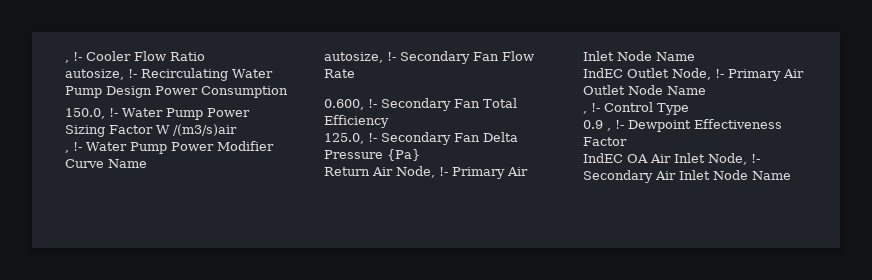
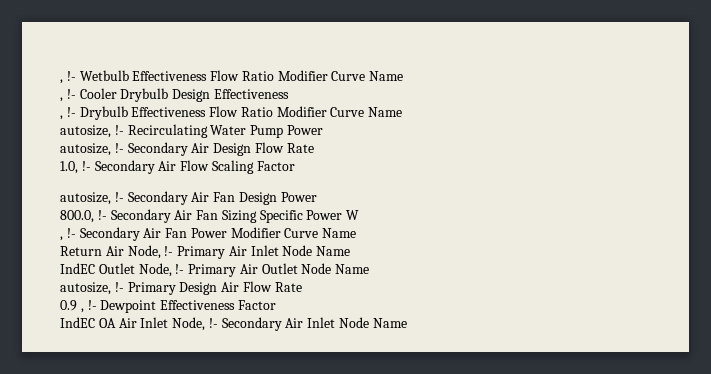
[65,51,205,63] , !- Cooler Flow Ratio -> [60,70,404,84] [60,88,289,102] [60,106,403,120] , !- Wetbulb Effectiveness Flow Ratio Modifier Curve Name // , !- Cooler Drybulb Design Effectiveness // , !- Drybulb Effectiveness Flow Ratio Modifier Curve Name
[106,86,288,98] [65,108,250,120] [65,125,153,137] Design Power Consumption // 150.0, !- Water Pump Power Sizing Factor -> [286,125,323,135] [60,142,314,156] [60,160,295,174] [60,191,317,205] [60,209,343,223] Power // autosize, !- Secondary Air Design Flow Rate // 1.0, !- Secondary Air Flow Scaling Factor // autosize, !- Secondary Air Fan Design Power // 800.0, !- Secondary Air Fan Sizing Specific Power
[173,124,237,136] [65,142,167,154] /(m3/s)air // , !- Water Pump -> [60,227,188,241] // , !- Secondary Air Fan
[324,51,534,64] [324,69,355,78] [324,98,517,111] [324,115,389,128] [324,132,518,145] [324,149,420,161] // autosize, !- Secondary Fan Flow Rate // 0.600, !- Secondary Fan Total Efficiency // 125.0, !- Secondary Fan Delta Pressure {Pa} -> (357, 233) none
[583,102,689,115] , !- Control Type -> [60,281,302,295] autosize, !- Primary Design Air Flow Rate

